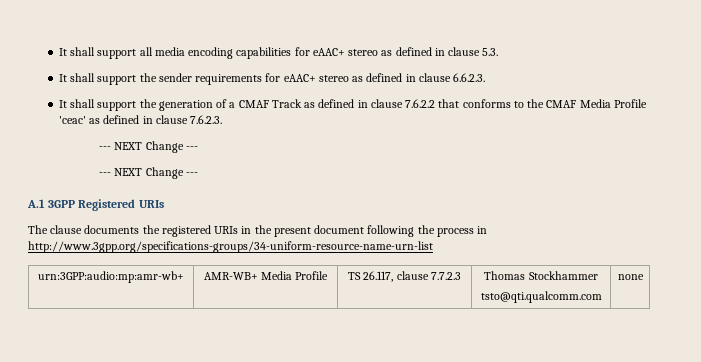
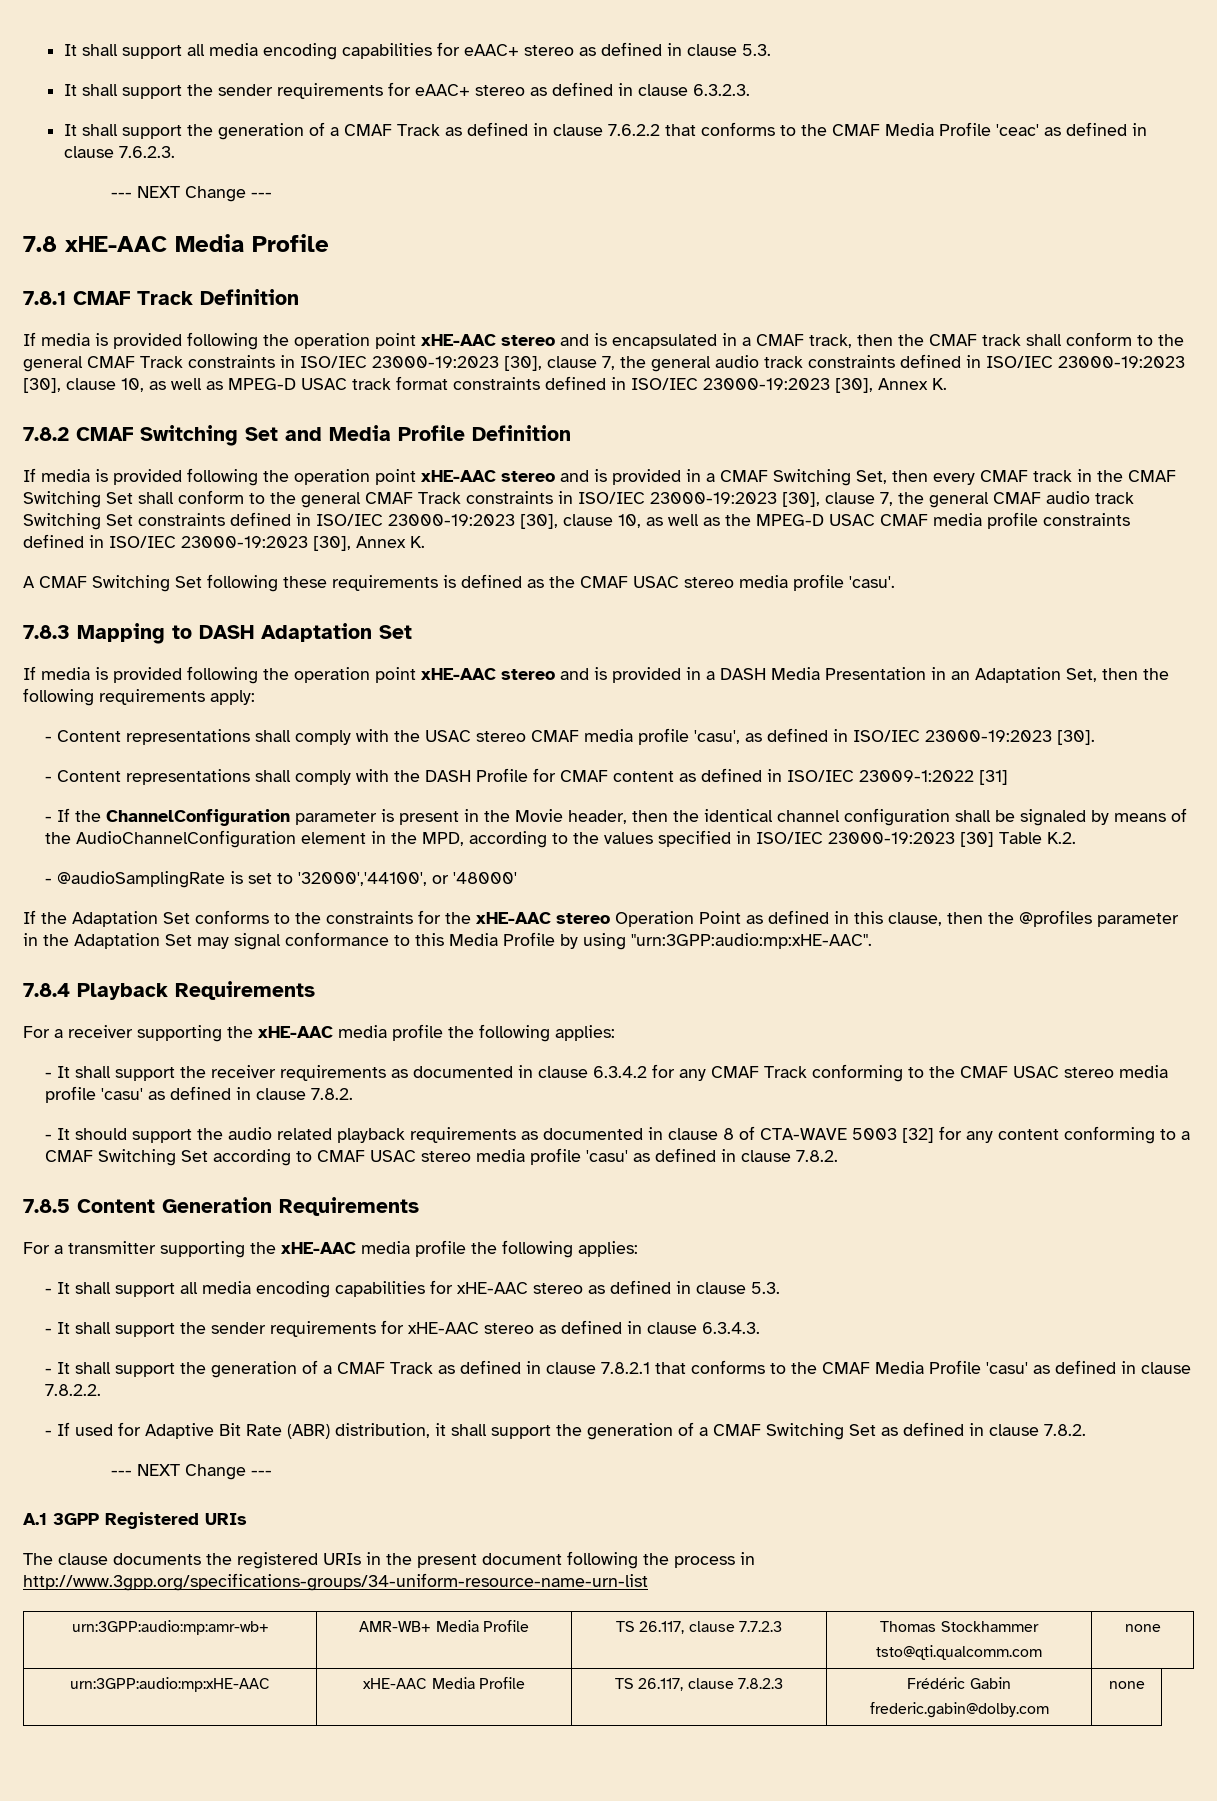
[453,73,486,82] 6.6.2.3. -> [693,84,751,96] 6.3.2.3.
(198, 148) none -> [23,234,329,252] [23,289,299,305] [23,332,1184,350] [23,354,1185,372] [23,376,947,393] [23,425,571,446] [23,468,1176,486] [23,490,1134,508] [23,512,1130,530] [23,534,425,551] [23,574,895,592] [23,623,412,644] [23,666,1169,684] [23,688,255,706] [44,728,1095,745] [44,768,1008,785] [44,808,1187,826] [44,830,1076,848] [44,871,517,888] [23,910,1179,927] [23,932,872,950] [23,981,315,1000] [23,1024,615,1042] [44,1064,1168,1082] [44,1086,353,1103] [44,1126,1190,1144] [44,1148,838,1166] [23,1197,419,1216] [23,1240,638,1258] [44,1280,780,1298] [44,1320,760,1337] [44,1360,1191,1378] [44,1384,101,1396] [44,1422,1086,1440] // 7.8 xHE-AAC Media Profile // 7.8.1 CMAF Track Definition // If media is provided following the operation point xHE-AAC stereo and is encapsulated in a CMAF track, then the CMAF track shall conform to the general CMAF Track constraints in ISO/IEC 23000-19:2023 [30], clause 7, the general audio track constraints defined in ISO/IEC 23000-19:2023 [30], clause 10, as well as MPEG-D USAC track format constraints defined in ISO/IEC 23000-19:2023 [30], Annex K. // 7.8.2 CMAF Switching Set and Media Profile Definition // If media is provided following the operation point xHE-AAC stereo and is provided in a CMAF Switching Set, then every CMAF track in the CMAF Switching Set shall conform to the general CMAF Track constraints in ISO/IEC 23000-19:2023 [30], clause 7, the general CMAF audio track Switching Set constraints defined in ISO/IEC 23000-19:2023 [30], clause 10, as well as the MPEG-D USAC CMAF media profile constraints defined in ISO/IEC 23000-19:2023 [30], Annex K. // A CMAF Switching Set following these requirements is defined as the CMAF USAC stereo media profile 'casu'. // 7.8.3 Mapping to DASH Adaptation Set // If media is provided following the operation point xHE-AAC stereo and is provided in a DASH Media Presentation in an Adaptation Set, then the following requirements apply: // - Content representations shall comply with the USAC stereo CMAF media profile 'casu', as defined in ISO/IEC 23000-19:2023 [30]. // - Content representations shall comply with the DASH Profile for CMAF content as defined in ISO/IEC 23009-1:2022 [31] // - If the ChannelConfiguration parameter is present in the Movie header, then the identical channel configuration shall be signaled by means of the AudioChannelConfiguration element in the MPD, according to the values specified in ISO/IEC 23000-19:2023 [30] Table K.2. // - @audioSamplingRate is set to '32000','44100', or '48000' // If the Adaptation Set conforms to the constraints for the xHE-AAC stereo Operation Point as defined in this clause, then the @profiles parameter in the Adaptation Set may signal conformance to this Media Profile by using "urn:3GPP:audio:mp:xHE-AAC". // 7.8.4 Playback Requirements // For a receiver supporting the xHE-AAC media profile the following applies: // - It shall support the receiver requirements as documented in clause 6.3.4.2 for any CMAF Track conforming to the CMAF USAC stereo media profile 'casu' as defined in clause 7.8.2. // - It should support the audio related playback requirements as documented in clause 8 of CTA-WAVE 5003 [32] for any content conforming to a CMAF Switching Set according to CMAF USAC stereo media profile 'casu' as defined in clause 7.8.2. // 7.8.5 Content Generation Requirements // For a transmitter supporting the xHE-AAC media profile the following applies: // - It shall support all media encoding capabilities for xHE-AAC stereo as defined in clause 5.3. // - It shall support the sender requirements for xHE-AAC stereo as defined in clause 6.3.4.3. // - It shall support the generation of a CMAF Track as defined in clause 7.8.2.1 that conforms to the CMAF Media Profile 'casu' as defined in clause 7.8.2.2. // - If used for Adaptive Bit Rate (ABR) distribution, it shall support the generation of a CMAF Switching Set as defined in clause 7.8.2.
(644, 277) none -> [70,1677,270,1692] [363,1677,525,1689] [615,1678,783,1691] [907,1677,1011,1689] [869,1702,1049,1718] [1108,1681,1145,1689] // urn:3GPP:audio:mp:xHE-AAC | xHE-AAC Media Profile | TS 26.117, clause 7.8.2.3 | Frédéric Gabin // frederic.gabin@dolby.com | none

